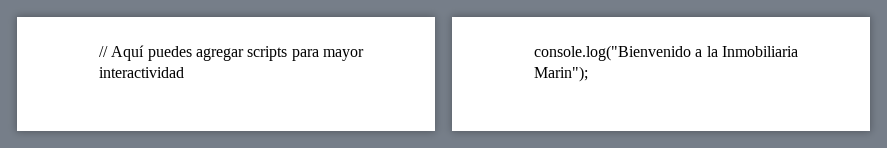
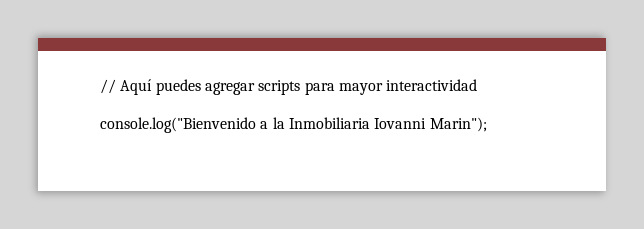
(798, 51) none -> [374,118,427,129] Iovanni

